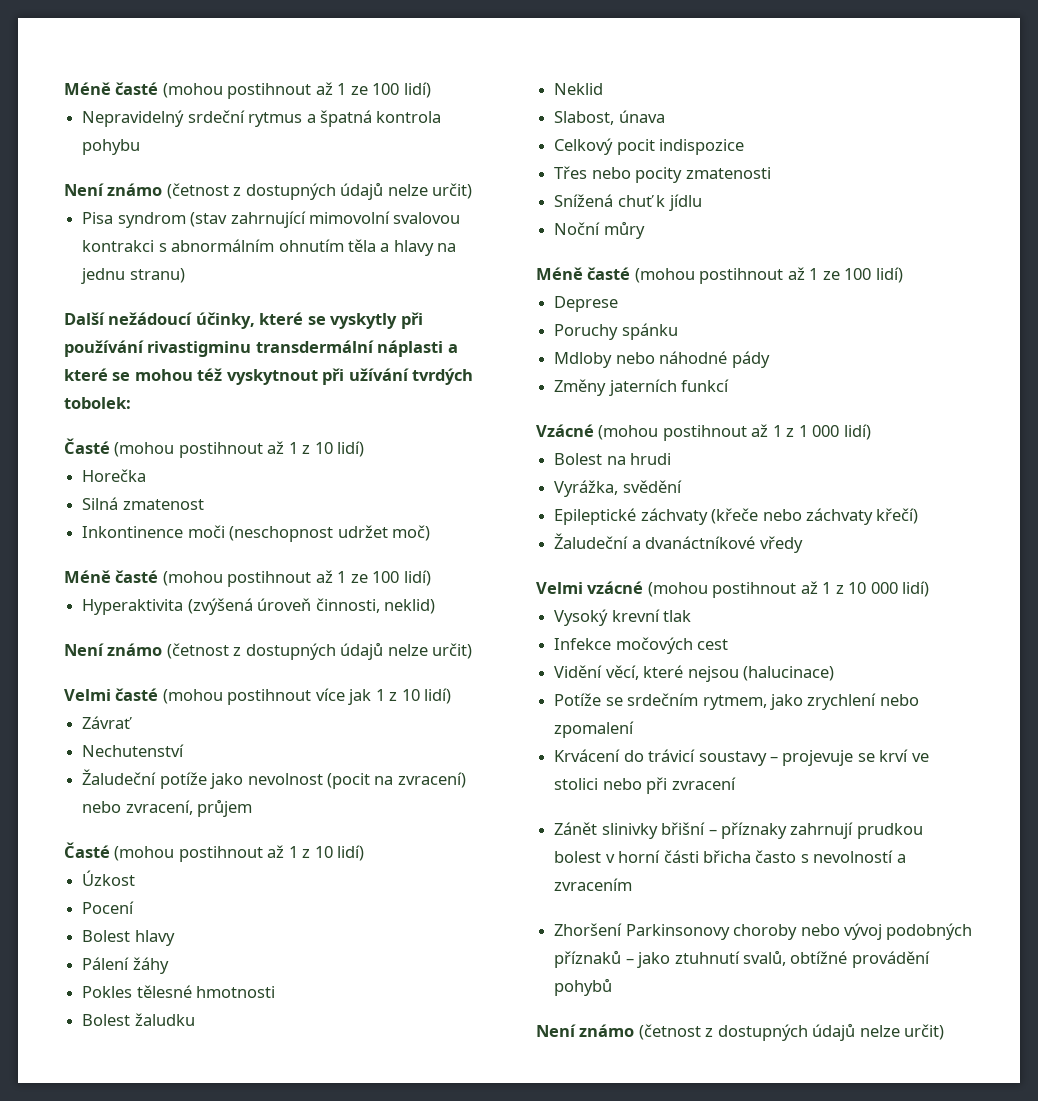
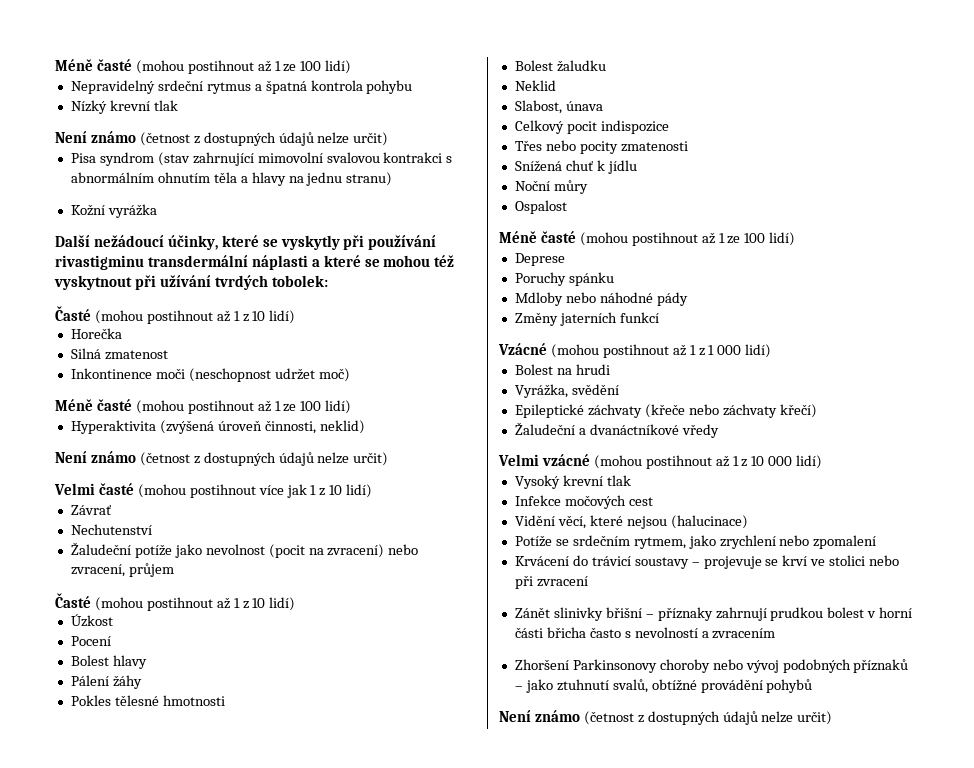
(141, 147) none -> [70,100,178,114] // Nízký krevní tlak
(185, 275) none -> [70,204,157,218] // Kožní vyrážka
(645, 230) none -> [514,200,567,214] // Ospalost

